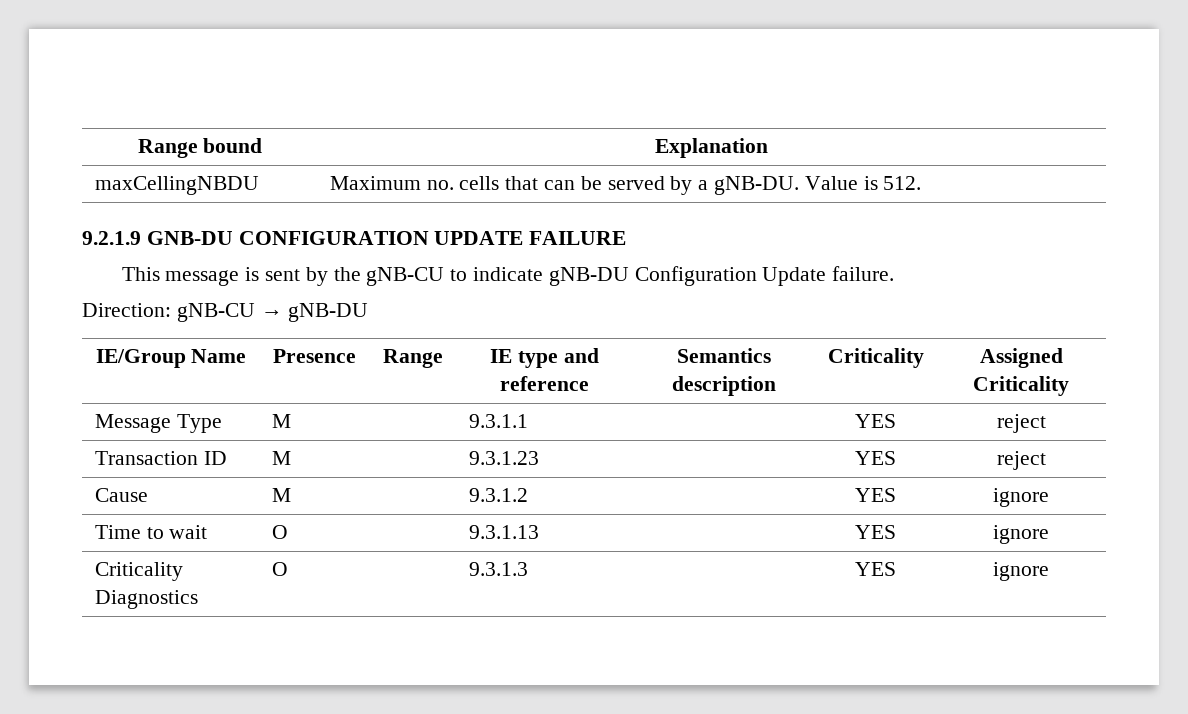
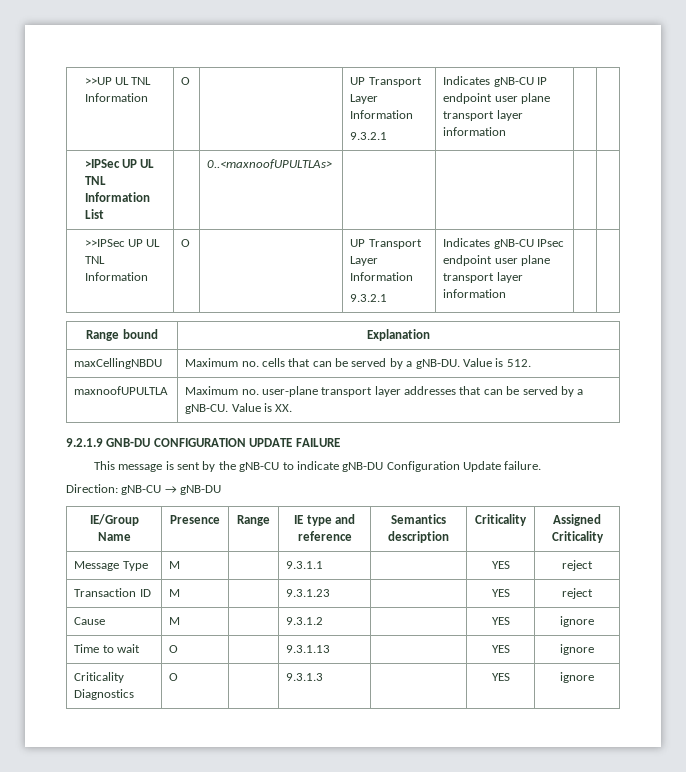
(137, 148) none -> [84,77,152,85] [84,93,148,102] [181,77,191,85] [350,77,422,87] [350,94,379,104] [350,110,414,119] [350,132,388,140] [443,76,547,87] [443,93,550,104] [443,110,523,121] [443,127,507,136] [84,159,155,168] [84,176,106,185] [84,192,150,202] [84,209,104,219] [207,159,333,169] [84,239,161,247] [84,256,105,264] [84,272,148,281] [181,239,191,247] [350,239,422,249] [350,256,379,266] [350,272,414,281] [350,294,388,302] [443,238,564,249] [443,255,550,266] [443,272,523,283] [443,289,507,298] >>UP UL TNL Information | O | | UP Transport Layer Information // 9.3.2.1 | Indicates gNB-CU IP endpoint user plane transport layer information | | // >IPSec UP UL TNL Information List | | 0..<maxnoofUPULTLAs> | | | | // >>IPSec UP UL TNL Information | O | | UP Transport Layer Information // 9.3.2.1 | Indicates gNB-CU IPsec endpoint user plane transport layer information | | //
(922, 183) none -> [74,386,169,395] [185,386,584,397] [185,403,293,414] // maxnoofUPULTLA | Maximum no. user-plane transport layer addresses that can be served by a gNB-CU. Value is XX.

